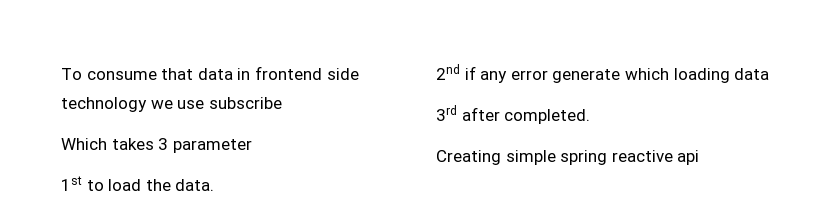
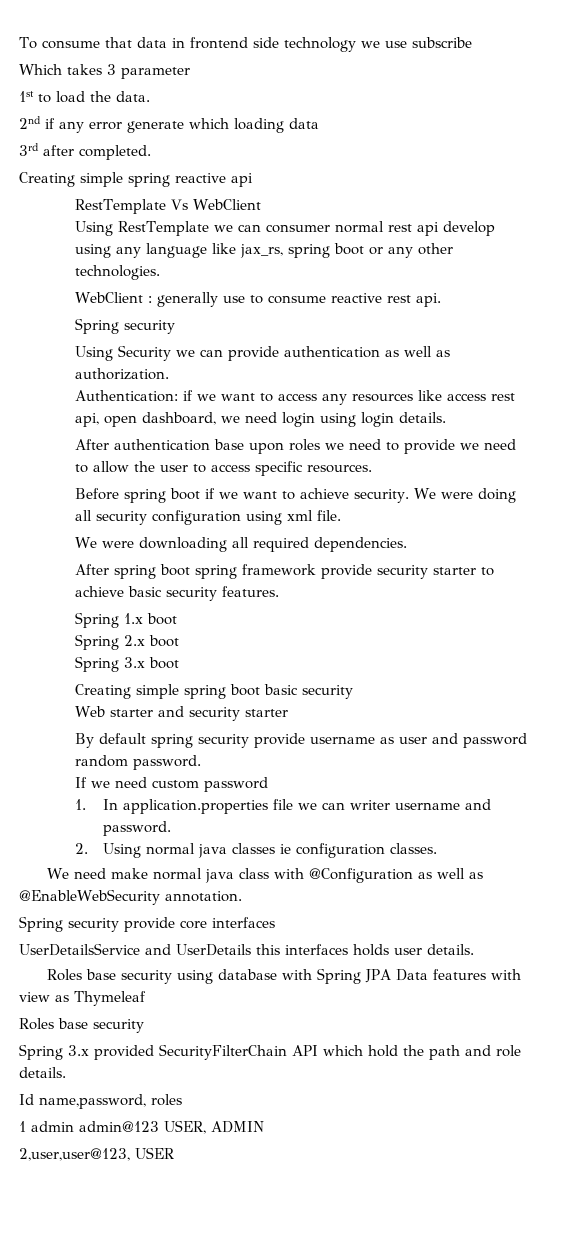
(700, 157) none -> [74,199,261,214] [74,221,495,236] [74,243,453,258] [74,265,160,280] [74,292,441,307] [74,318,175,334] [74,345,450,361] [74,368,169,380] [74,390,515,405] [74,412,446,427] [74,439,516,454] [74,461,372,476] [74,488,516,503] [74,510,341,525] [74,537,407,552] [74,564,494,579] [74,586,279,601] [74,612,177,628] [74,634,179,650] [74,656,179,672] [74,684,353,699] [74,706,288,721] [74,733,527,748] [74,755,201,770] [74,777,268,792] [74,799,491,814] [102,821,171,836] [74,843,437,858] [46,868,483,883] [19,889,242,905] [19,916,275,932] [19,943,474,956] [46,968,521,984] [19,991,146,1006] [19,1018,144,1033] [19,1044,521,1060] [19,1067,66,1078] [19,1094,182,1109] [19,1120,264,1134] [19,1147,174,1161] // RestTemplate Vs WebClient // Using RestTemplate we can consumer normal rest api develop using any language like jax_rs, spring boot or any other technologies. // WebClient : generally use to consume reactive rest api. // Spring security // Using Security we can provide authentication as well as authorization. // Authentication: if we want to access any resources like access rest api, open dashboard, we need login using login details. // After authentication base upon roles we need to provide we need to allow the user to access specific resources. // Before spring boot if we want to achieve security. We were doing all security configuration using xml file. // We were downloading all required dependencies. // After spring boot spring framework provide security starter to achieve basic security features. // Spring 1.x boot // Spring 2.x boot // Spring 3.x boot // Creating simple spring boot basic security // Web starter and security starter // By default spring security provide username as user and password random password. // If we need custom password // 1. In application.properties file we can writer username and password. // 2. Using normal java classes ie configuration classes. // We need make normal java class with @Configuration as well as @EnableWebSecurity annotation. // Spring security provide core interfaces // UserDetailsService and UserDetails this interfaces holds user details. // Roles base security using database with Spring JPA Data features with view as Thymeleaf // Roles base security // Spring 3.x provided SecurityFilterChain API which hold the path and role details. // Id name,password, roles // 1 admin admin@123 USER, ADMIN // 2,user,user@123, USER

